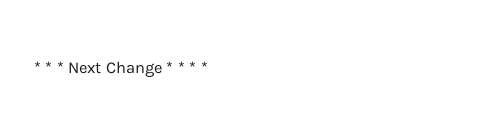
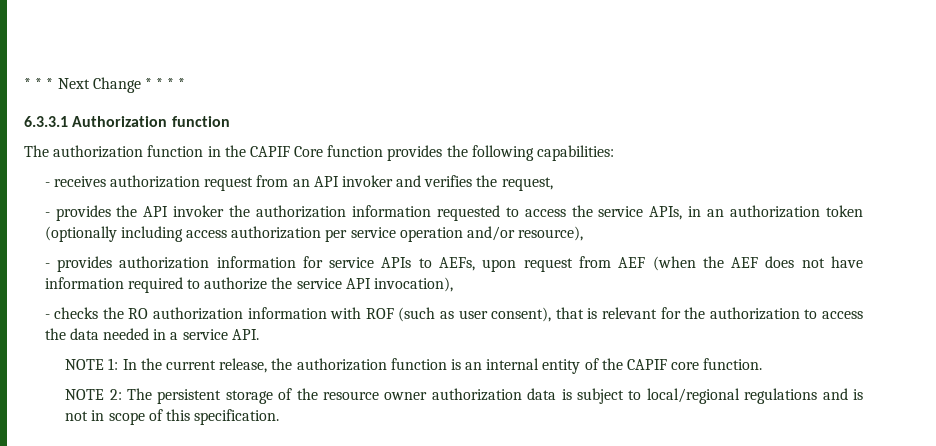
(208, 67) none -> [24,116,230,127] [24,145,615,161] [44,175,553,191] [44,205,863,221] [44,226,584,242] [44,256,864,272] [44,277,453,293] [44,307,863,322] [44,328,259,340] [65,358,763,374] [65,388,863,404] [65,409,280,425] // 6.3.3.1 Authorization function // The authorization function in the CAPIF Core function provides the following capabilities: // - receives authorization request from an API invoker and verifies the request, // - provides the API invoker the authorization information requested to access the service APIs, in an authorization token (optionally including access authorization per service operation and/or resource), // - provides authorization information for service APIs to AEFs, upon request from AEF (when the AEF does not have information required to authorize the service API invocation), // - checks the RO authorization information with ROF (such as user consent), that is relevant for the authorization to access the data needed in a service API. // NOTE 1: In the current release, the authorization function is an internal entity of the CAPIF core function. // NOTE 2: The persistent storage of the resource owner authorization data is subject to local/regional regulations and is not in scope of this specification.

